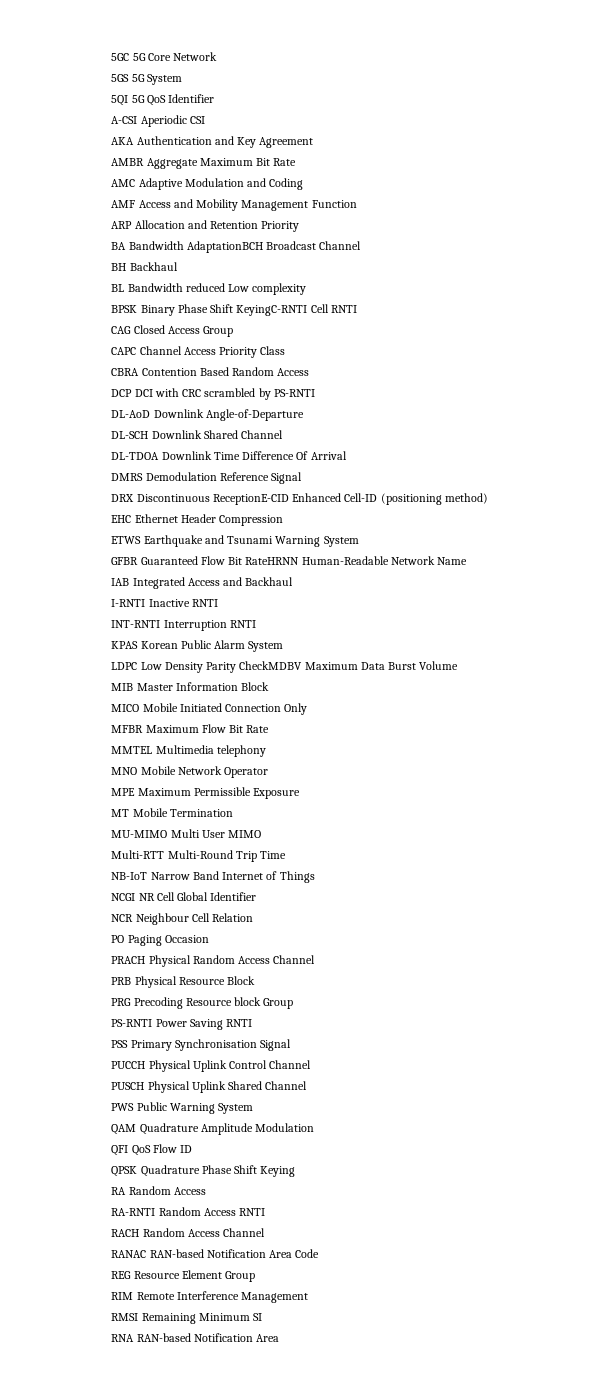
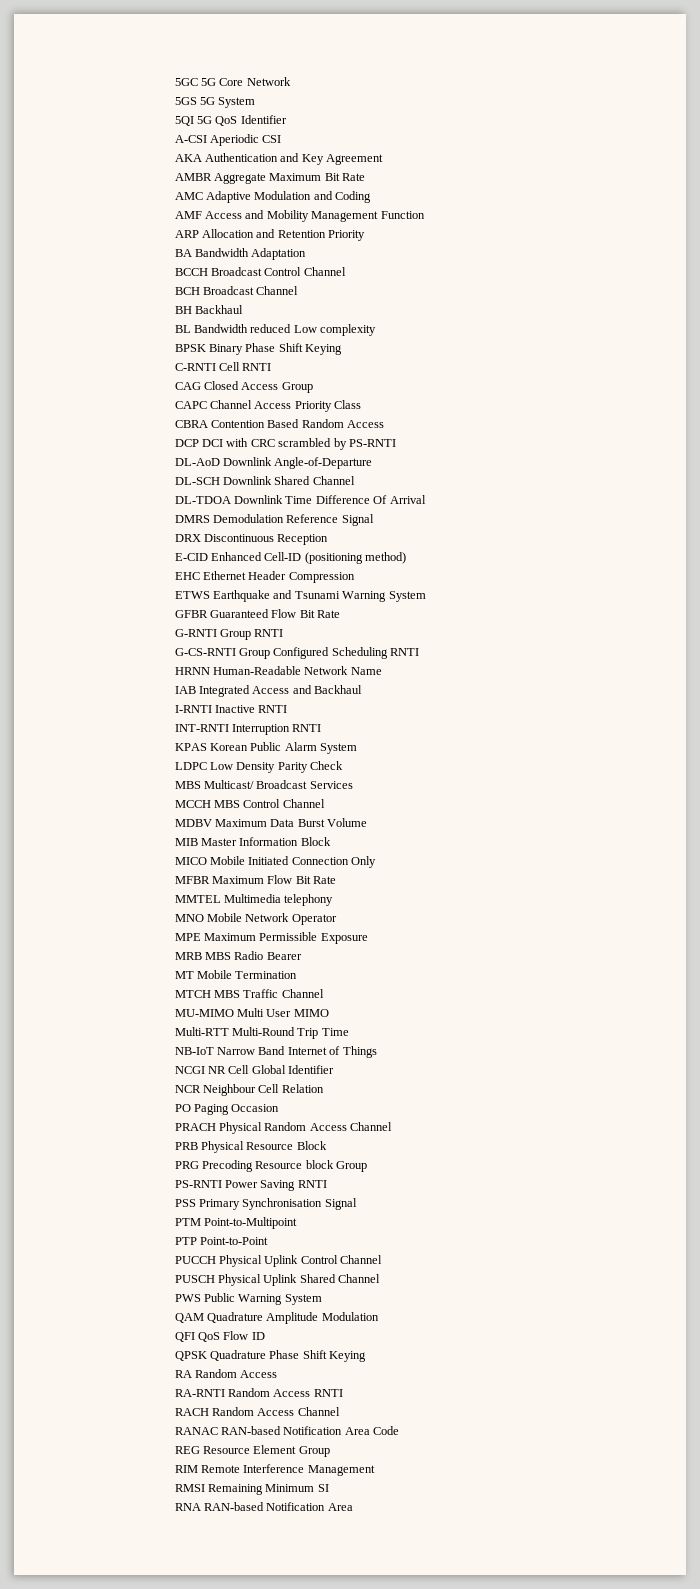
[186,241,263,253] AdaptationBCH -> [251,248,307,260] [174,267,346,276] [174,287,200,295] Adaptation // BCCH Broadcast Control Channel // BCH
[236,305,308,316] KeyingC-RNTI -> [305,344,343,355] [174,363,216,371] Keying // C-RNTI
[212,494,289,505] ReceptionE-CID -> [277,534,329,545] [174,553,208,561] Reception // E-CID
[245,557,300,565] RateHRNN -> [317,610,341,618] [174,629,284,640] [174,647,420,659] [174,667,210,675] Rate // G-RNTI Group RNTI // G-CS-RNTI Group Configured Scheduling RNTI // HRNN
[239,661,303,670] CheckMDBV -> [310,761,344,770] [174,780,353,789] [174,799,325,808] [174,819,212,827] Check // MBS Multicast/ Broadcast Services // MCCH MBS Control Channel // MDBV
(301, 793) none -> [174,951,302,960] // MRB MBS Radio Bearer
(233, 813) none -> [174,989,324,998] // MTCH MBS Traffic Channel
(292, 1045) none -> [174,1217,298,1229] [174,1237,269,1245] // PTM Point-to-Multipoint // PTP Point-to-Point

